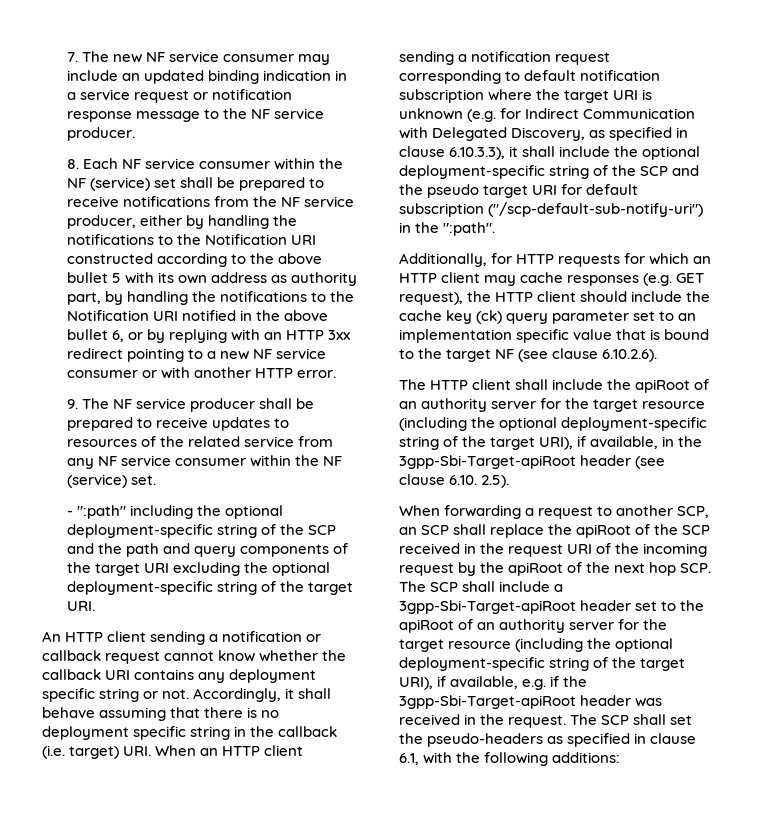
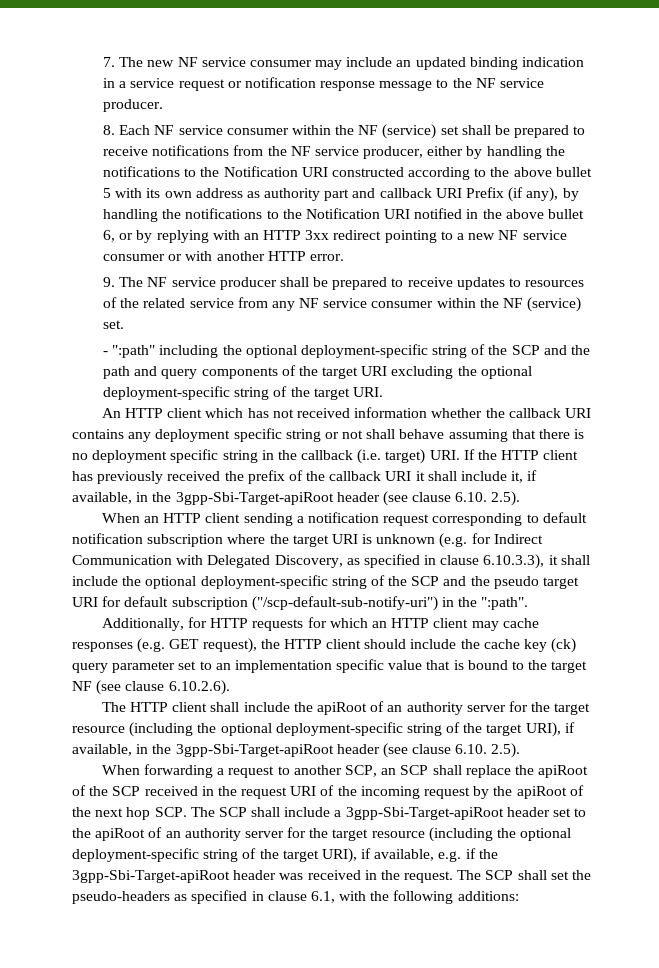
[66,292,101,305] part, -> [324,187,559,202] part and callback URI Prefix (if any),
[150,631,322,645] [42,650,256,664] sending a notification or callback request cannot know -> [205,407,428,418] which has not received information
[162,688,295,702] not. Accordingly, it -> [342,430,364,439] not
(152, 751) none -> [463,449,579,460] [72,470,538,484] [72,491,521,506] If the HTTP client has previously received the prefix of the callback URI it shall include it, if available, in the 3gpp-Sbi-Target-apiRoot header (see clause 6.10. 2.5). //

